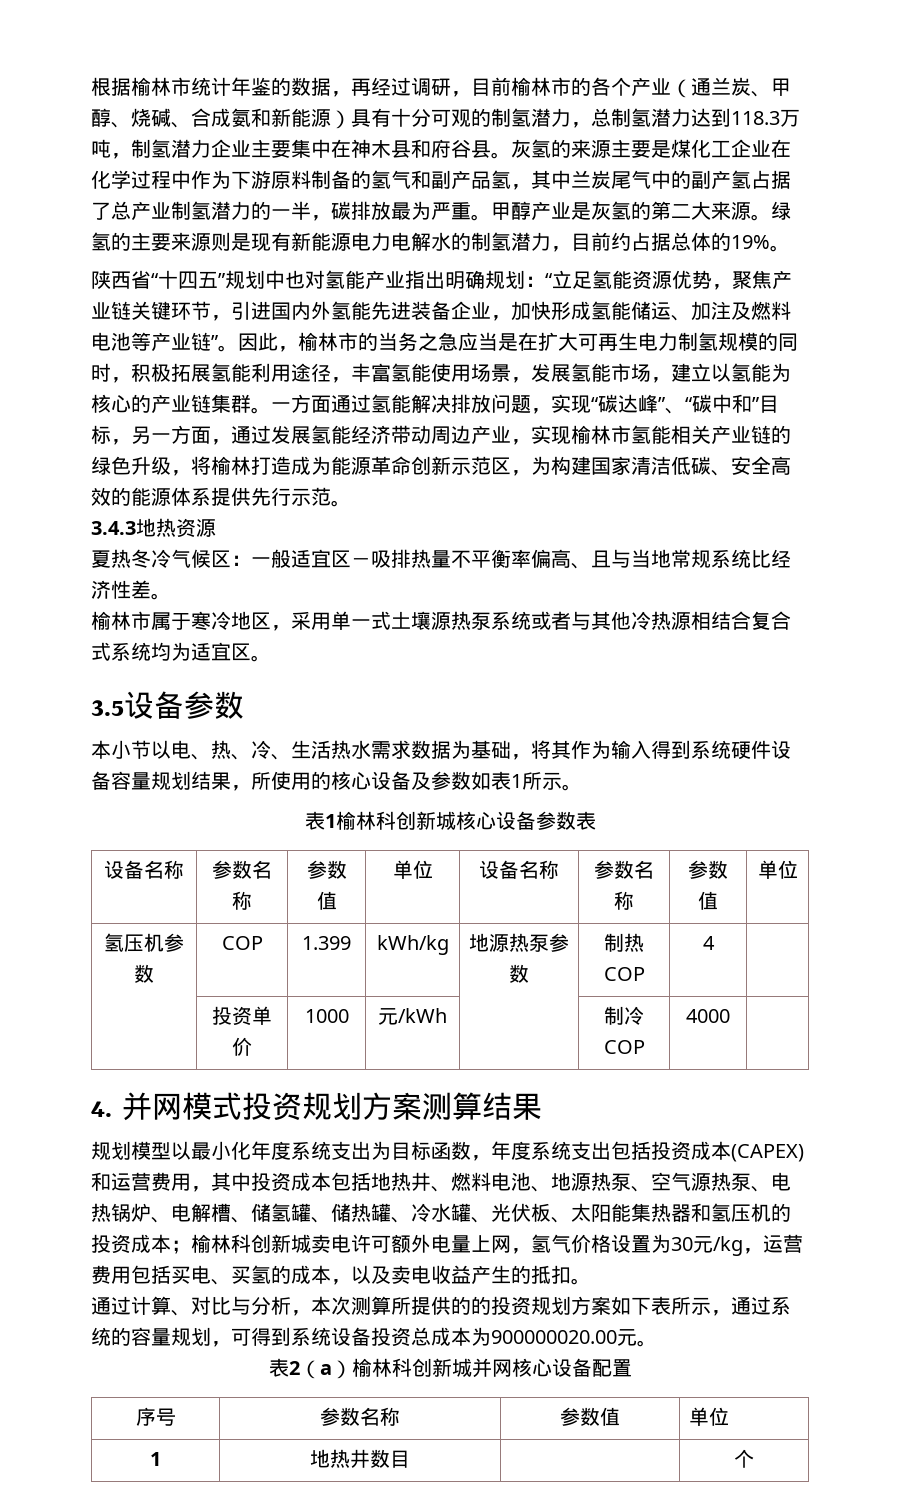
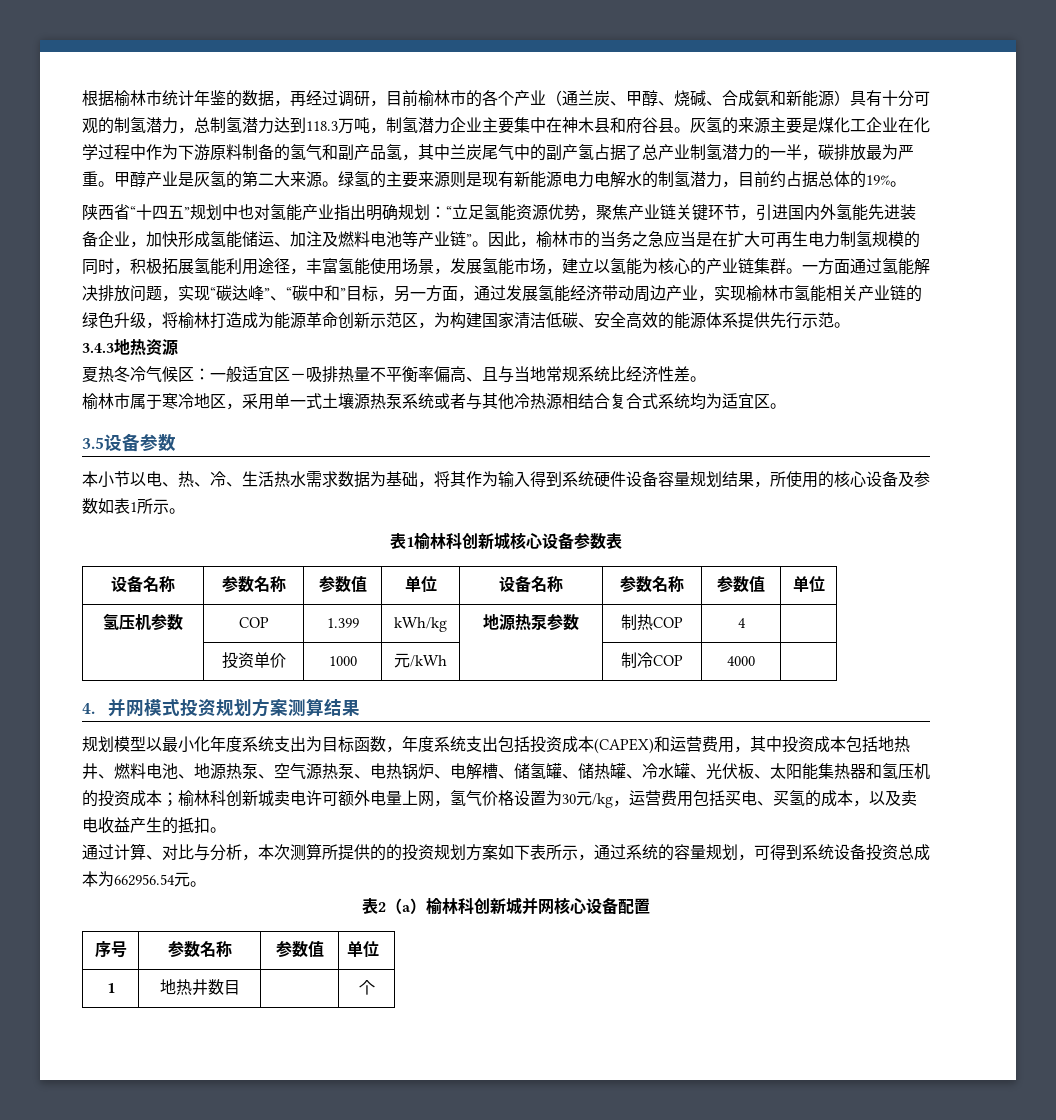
[491,1330,617,1344] 900000020.00 -> [114,874,175,886] 662956.54

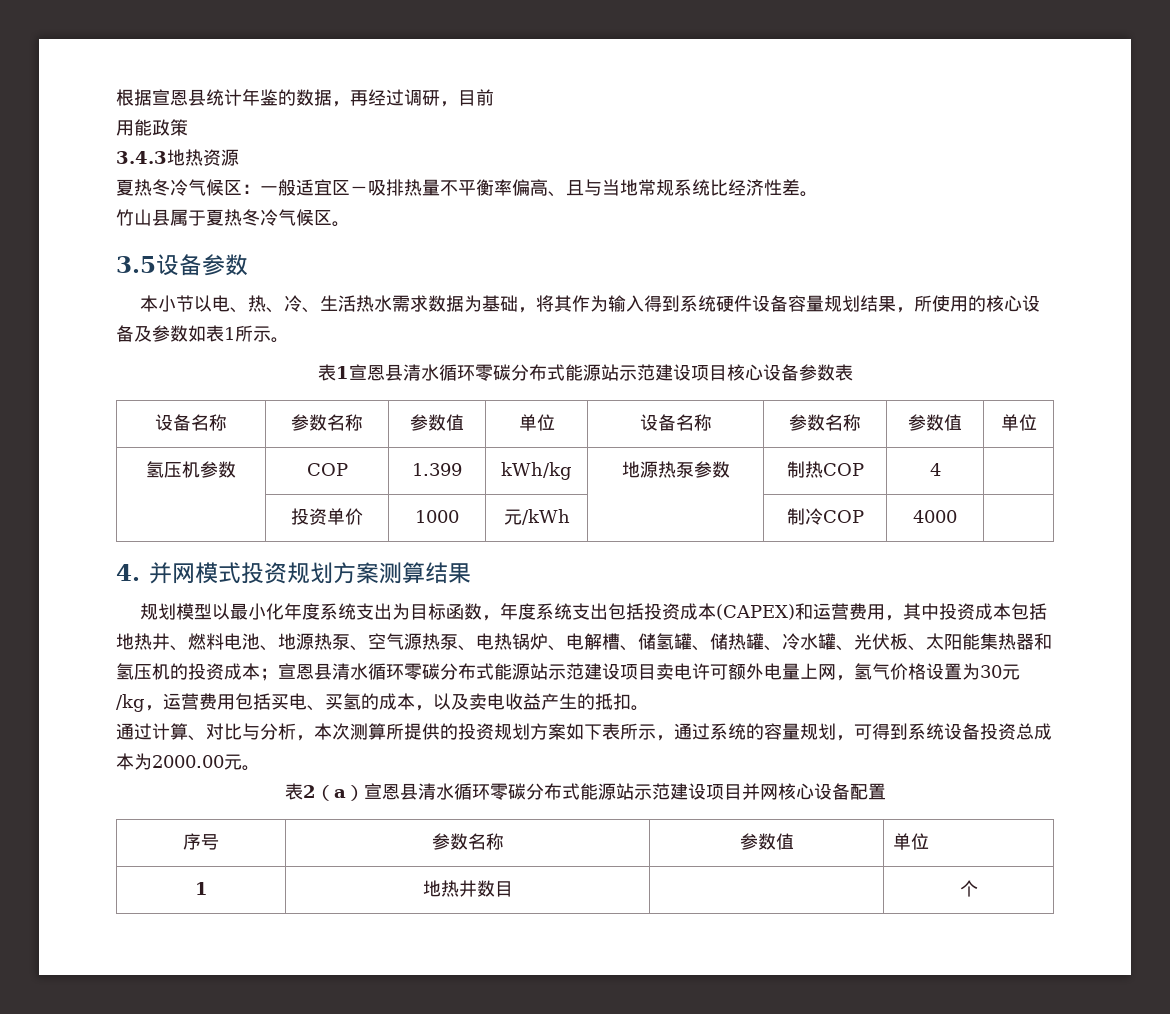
[114,90,162,106] 榆林市 -> [152,89,206,106] 宣恩县
[418,90,930,107] [82,117,930,134] [82,144,914,161] [82,171,906,188] [82,204,916,221] [82,230,920,248] [82,258,930,275] [82,285,922,302] [82,312,850,329] 榆林市的各个产业（通兰炭、甲醇、烧碱、合成氨和新能源）具有十分可观的制氢潜力，总制氢潜力达到118.3万吨，制氢潜力企业主要集中在神木县和府谷县。灰氢的来源主要是煤化工企业在化学过程中作为下游原料制备的氢气和副产品氢，其中兰炭尾气中的副产氢占据了总产业制氢潜力的一半，碳排放最为严重。甲醇产业是灰氢的第二大来源。绿氢的主要来源则是现有新能源电力电解水的制氢潜力，目前约占据总体的19%。 // 陕西省“十四五”规划中也对氢能产业指出明确规划：“立足氢能资源优势，聚焦产业链关键环节，引进国内外氢能先进装备企业，加快形成氢能储运、加注及燃料电池等产业链”。因此，榆林市的当务之急应当是在扩大可再生电力制氢规模的同时，积极拓展氢能利用途径，丰富氢能使用场景，发展氢能市场，建立以氢能为核心的产业链集群。一方面通过氢能解决排放问题，实现“碳达峰”、“碳中和”目标，另一方面，通过发展氢能经济带动周边产业，实现榆林市氢能相关产业链的绿色升级，将榆林打造成为能源革命创新示范区，为构建国家清洁低碳、安全高效的能源体系提供先行示范。 -> [116,119,188,136] // 用能政策
[82,393,754,410] 榆林市属于寒冷地区，采用单一式土壤源热泵系统或者与其他冷热源相结合复合式系统均为适宜 -> [116,209,314,226] 竹山县属于夏热冬冷气候
[414,532,510,550] 榆林科创新城 -> [348,364,727,381] 宣恩县清水循环零碳分布式能源站示范建设项目
[178,790,274,807] 榆林科创新城 -> [278,663,656,680] 宣恩县清水循环零碳分布式能源站示范建设项目
[386,844,402,861] 的 -> (458, 731) none
[114,874,175,886] 662956.54 -> [152,755,224,768] 2000.00
[426,897,522,915] 榆林科创新城 -> [363,783,742,800] 宣恩县清水循环零碳分布式能源站示范建设项目

